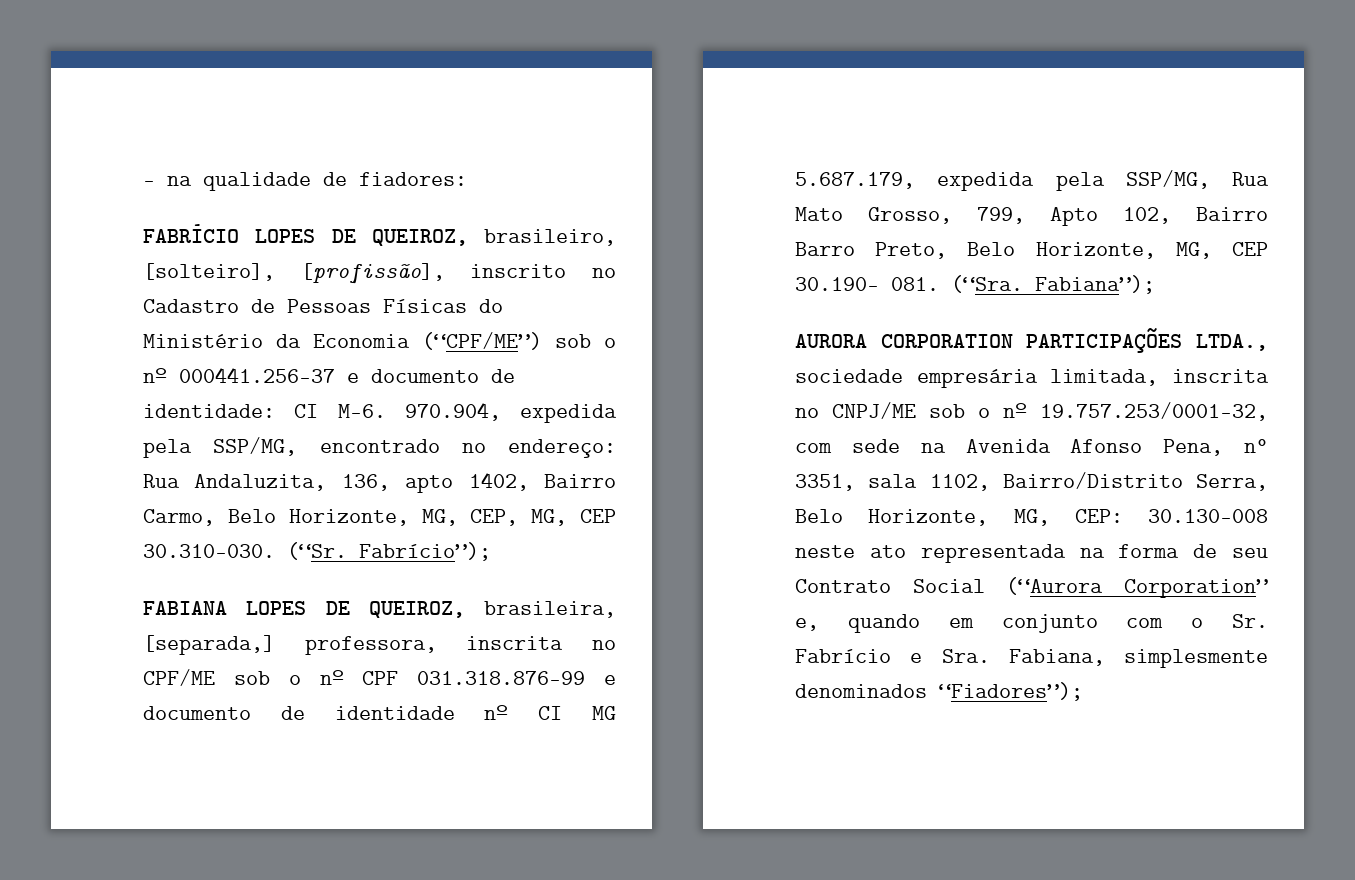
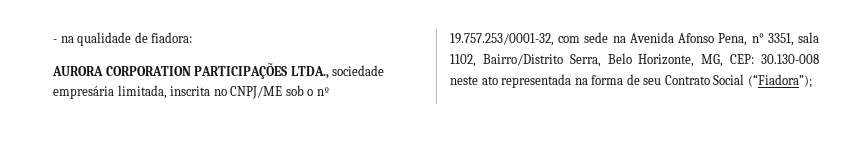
[359,172,467,186] [143,224,616,246] [143,263,616,284] [143,299,503,313] [143,332,616,350] [143,367,515,383] [143,402,617,423] [143,437,616,458] [143,472,616,493] [143,509,616,526] [143,542,491,561] [143,601,616,618] [143,635,616,655] [143,669,616,686] [143,705,616,720] [795,170,1269,191] [795,207,1268,226] [795,242,1268,259] [795,275,1155,294] fiadores: // FABRÍCIO LOPES DE QUEIROZ, brasileiro, [solteiro], [profissão], inscrito no Cadastro de Pessoas Físicas do Ministério da Economia (“CPF/ME”) sob o nº 000441.256-37 e documento de identidade: CI M-6. 970.904, expedida pela SSP/MG, encontrado no endereço: Rua Andaluzita, 136, apto 1402, Bairro Carmo, Belo Horizonte, MG, CEP, MG, CEP 30.310-030. (“Sr. Fabrício”); // FABIANA LOPES DE QUEIROZ, brasileira, [separada,] professora, inscrita no CPF/ME sob o nº CPF 031.318.876-99 e documento de identidade nº CI MG 5.687.179, expedida pela SSP/MG, Rua Mato Grosso, 799, Apto 102, Bairro Barro Preto, Belo Horizonte, MG, CEP 30.190- 081. (“Sra. Fabiana”); -> [151,32,193,43] fiadora:
[1006,577,1268,598] [795,614,1268,633] [795,649,1268,668] [795,682,1083,701] (“Aurora Corporation” e, quando em conjunto com o Sr. Fabrício e Sra. Fabiana, simplesmente denominados “Fiadores”); -> [747,74,812,88] (“Fiadora”);

